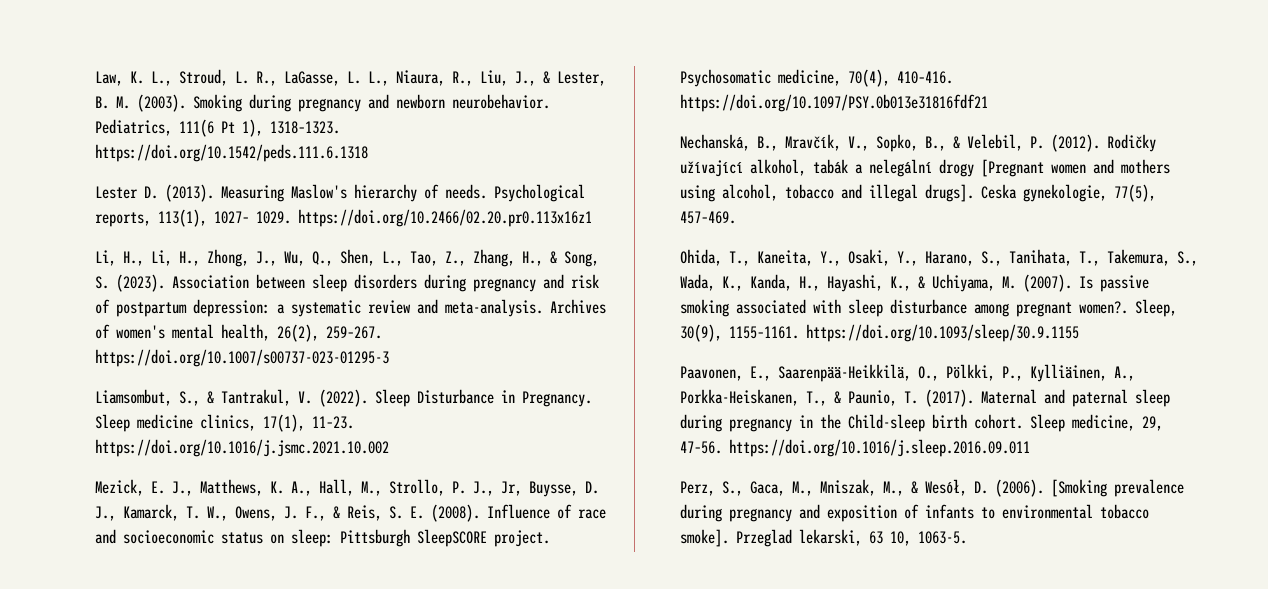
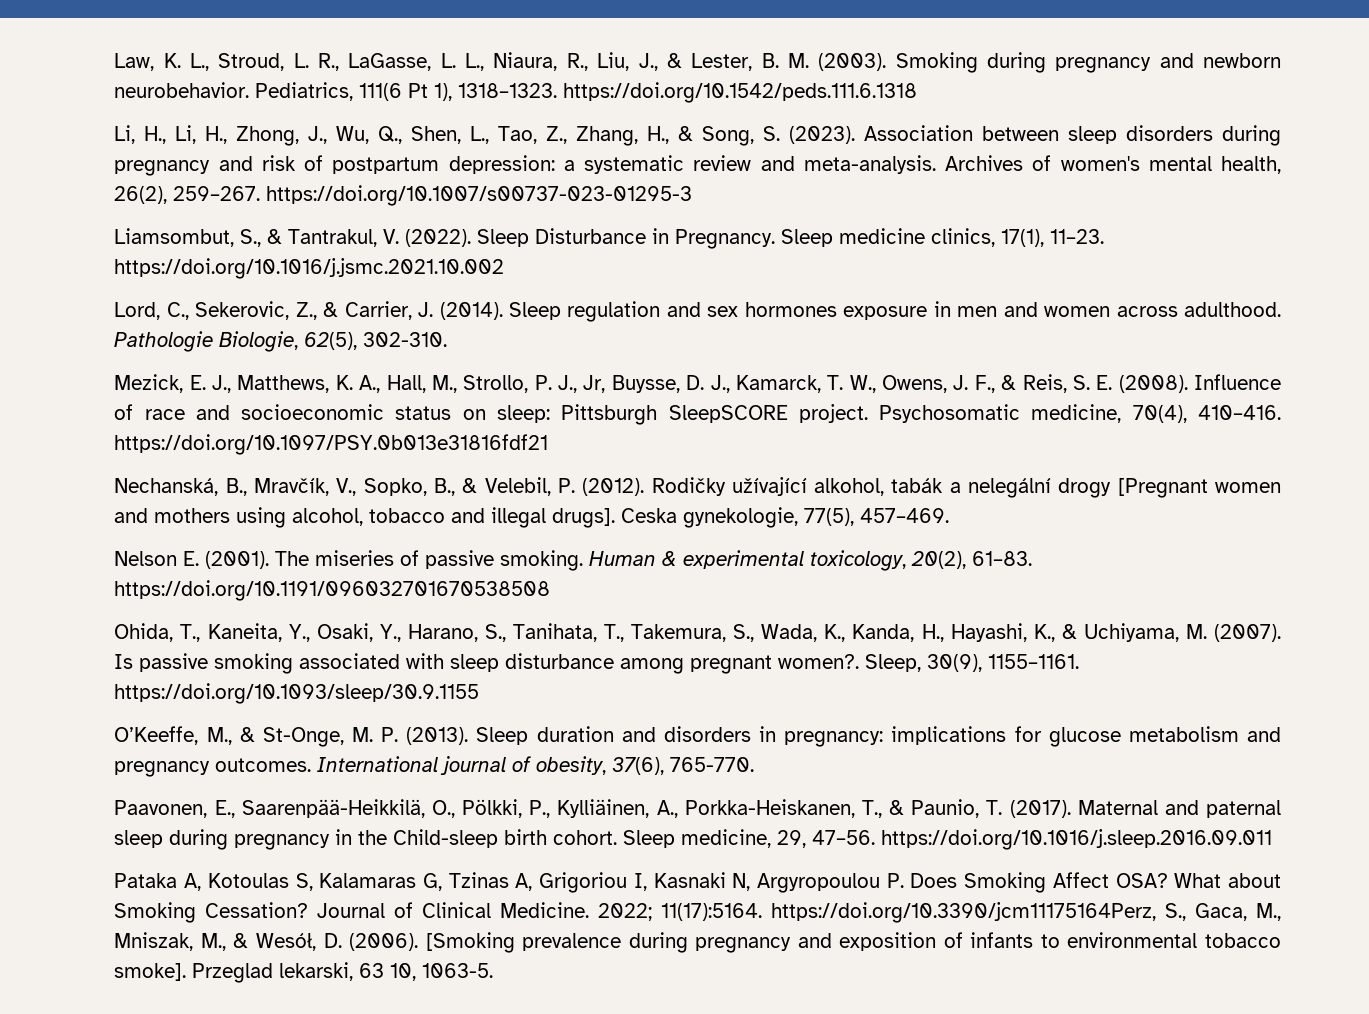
[95,184,586,202] [95,209,593,227] // Lester D. (2013). Measuring Maslow's hierarchy of needs. Psychological reports, 113(1), 1027– 1029. https://doi.org/10.2466/02.20.pr0.113x16z1 -> (918, 92) none
(390, 448) none -> [114,301,1282,322] [114,331,448,352] // Lord, C., Sekerovic, Z., & Carrier, J. (2014). Sleep regulation and sex hormones exposure in men and women across adulthood. Pathologie Biologie, 62(5), 302-310.
(737, 217) none -> [114,550,1033,571] [114,580,551,601] // Nelson E. (2001). The miseries of passive smoking. Human & experimental toxicology, 20(2), 61–83. https://doi.org/10.1191/096032701670538508
(1080, 333) none -> [114,726,1281,747] [114,756,755,777] // O’Keeffe, M., & St-Onge, M. P. (2013). Sleep duration and disorders in pregnancy: implications for glucose metabolism and pregnancy outcomes. International journal of obesity, 37(6), 765-770.
[680,481,716,496] Perz, -> [114,872,1281,893] [114,902,1157,923] Pataka A, Kotoulas S, Kalamaras G, Tzinas A, Grigoriou I, Kasnaki N, Argyropoulou P. Does Smoking Affect OSA? What about Smoking Cessation? Journal of Clinical Medicine. 2022; 11(17):5164. https://doi.org/10.3390/jcm11175164Perz,

